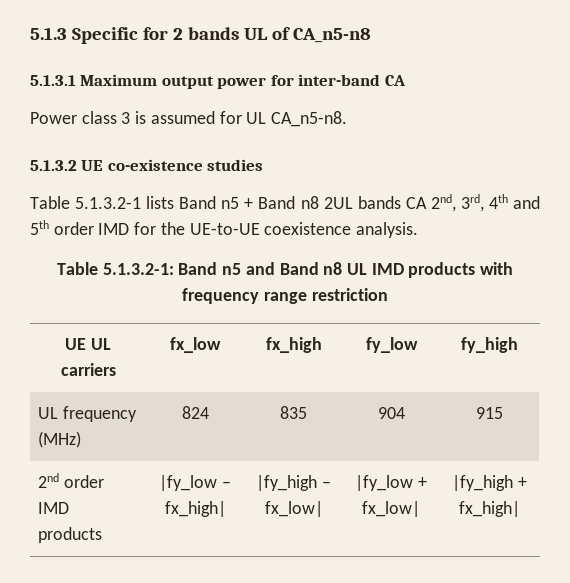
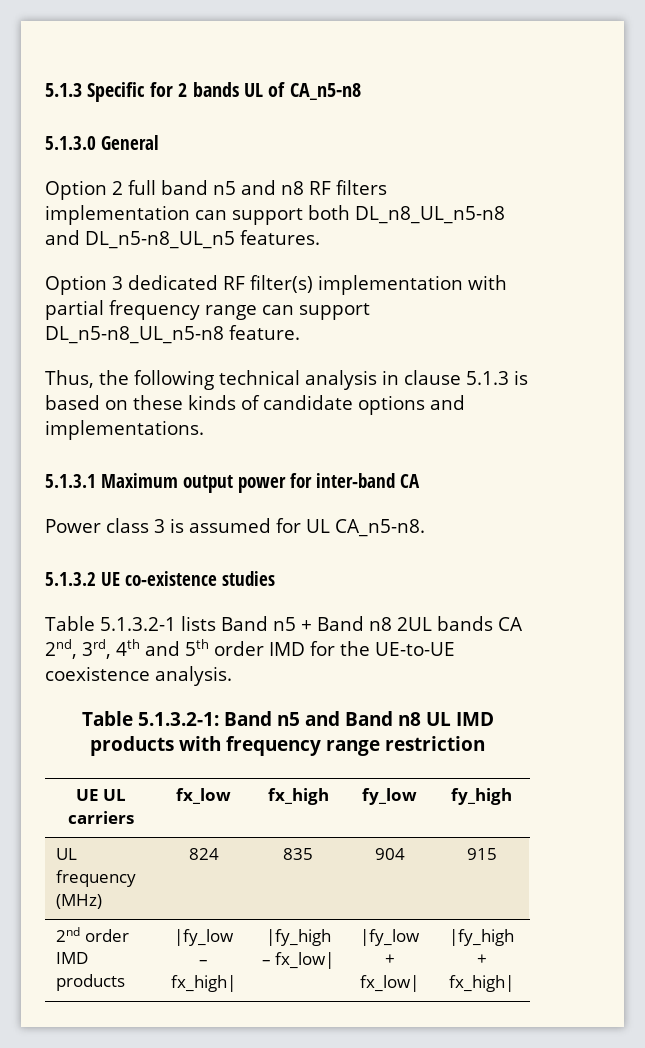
(371, 35) none -> [45,135,159,150] [45,180,387,200] [45,205,505,225] [45,230,320,249] [45,275,507,295] [45,300,370,320] [45,325,300,344] [45,370,528,390] [45,395,465,415] [45,420,204,440] // 5.1.3.0 General // Option 2 full band n5 and n8 RF filters implementation can support both DL_n8_UL_n5-n8 and DL_n5-n8_UL_n5 features. // Option 3 dedicated RF filter(s) implementation with partial frequency range can support DL_n5-n8_UL_n5-n8 feature. // Thus, the following technical analysis in clause 5.1.3 is based on these kinds of candidate options and implementations.

